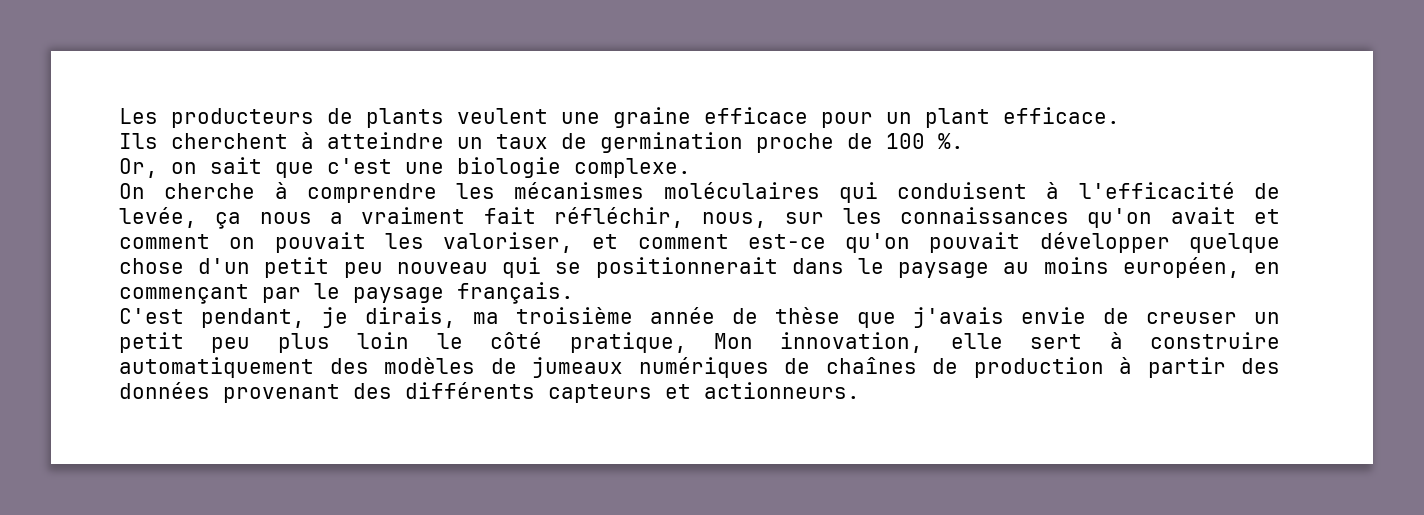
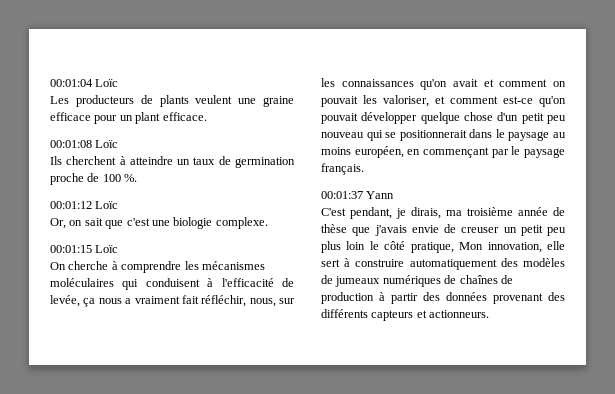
(119, 116) none -> [50,79,119,87] 00:01:04 Loïc //
(1120, 115) none -> [50,140,119,148] // 00:01:08 Loïc
(964, 141) none -> [50,201,119,209] // 00:01:12 Loïc
(691, 168) none -> [50,245,119,253] // 00:01:15 Loïc
(574, 293) none -> [321,191,395,199] // 00:01:37 Yann

